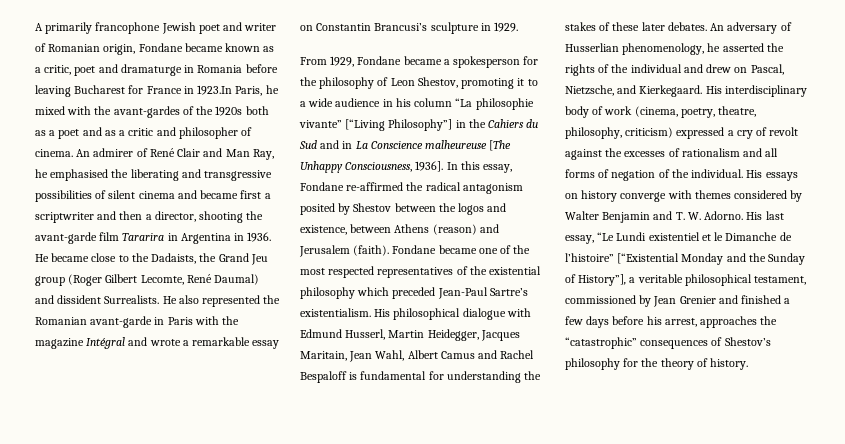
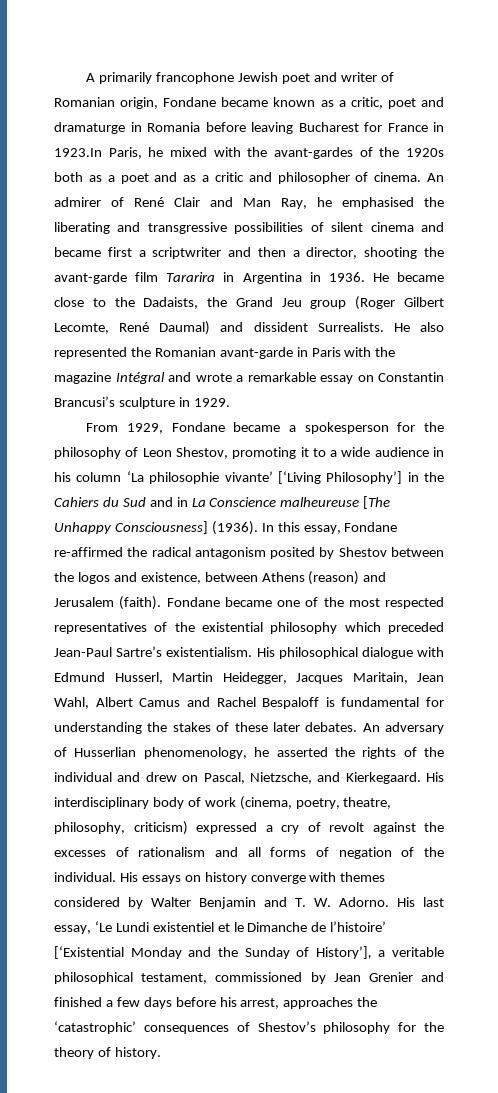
[455,98,534,110] [299,119,453,131] “La philosophie vivante” [“Living Philosophy”] -> [126,471,403,484] ‘La philosophie vivante’ [‘Living Philosophy’]
[345,161,444,172] Consciousness, 1936]. -> [114,521,258,535] Consciousness] (1936).
[597,232,615,241] “Le -> [94,921,112,932] ‘Le
[565,253,680,264] l’histoire” [“Existential -> [330,921,387,932] [54,946,124,959] l’histoire’ [‘Existential
[578,274,627,286] History”], -> [315,946,372,959] History’],
[565,337,637,349] “catastrophic” -> [54,1021,136,1034] ‘catastrophic’

